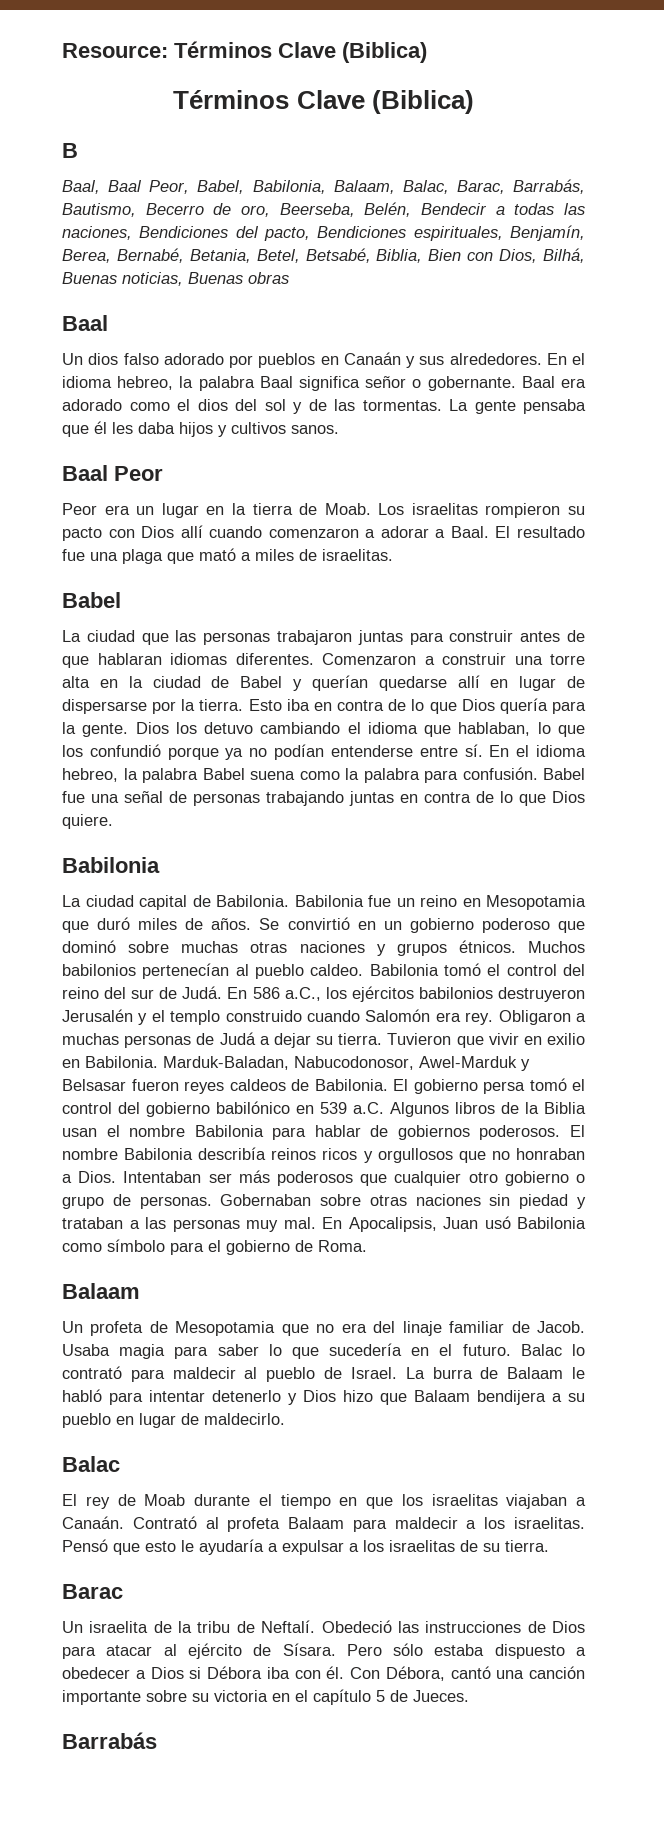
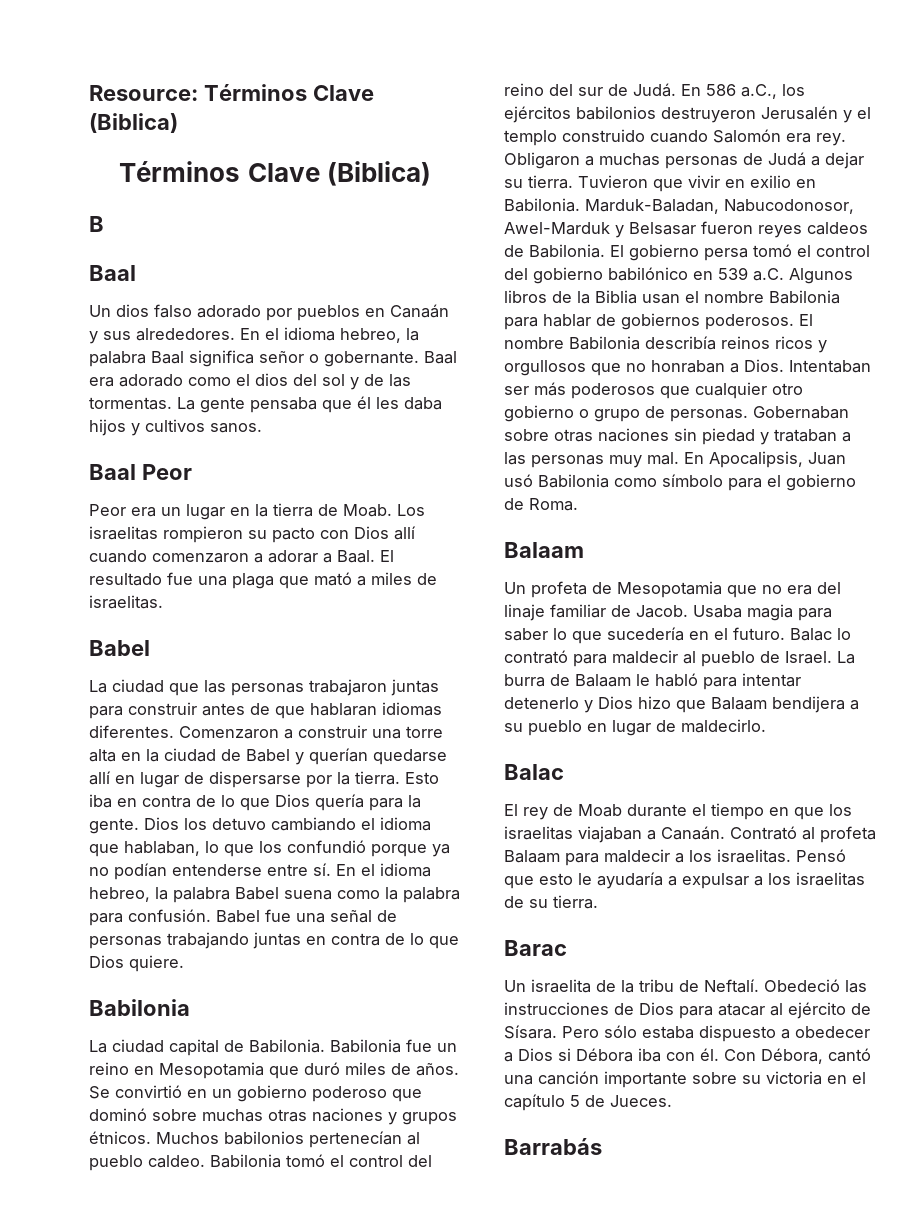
[62,179,585,194] [62,202,585,217] [62,225,585,241] [62,248,586,263] [62,272,289,286] // Baal, Baal Peor, Babel, Babilonia, Balaam, Balac, Barac, Barrabás, Bautismo, Becerro de oro, Beerseba, Belén, Bendecir a todas las naciones, Bendiciones del pacto, Bendiciones espirituales, Benjamín, Berea, Bernabé, Betania, Betel, Betsabé, Biblia, Bien con Dios, Bilhá, Buenas noticias, Buenas obras -> (104, 224) none

